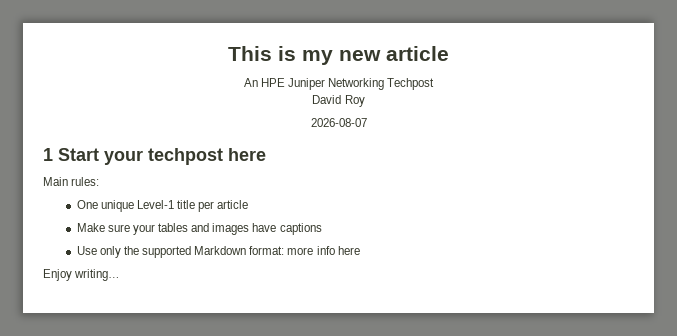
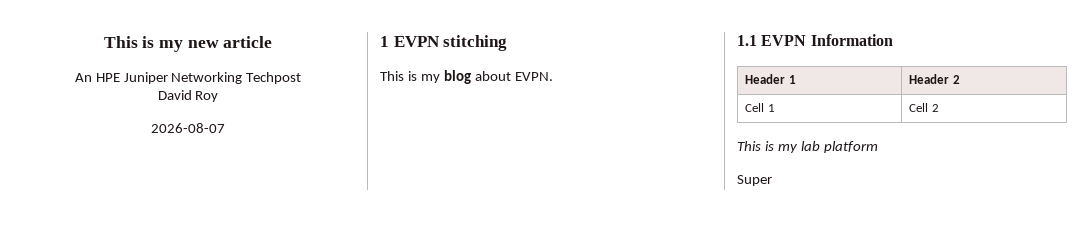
[58,148,266,165] [43,177,100,186] [76,200,249,212] [76,223,322,235] [76,246,360,258] [43,269,121,281] Start your techpost here // Main rules: // One unique Level-1 title per article // Make sure your tables and images have captions // Use only the supported Markdown format: more info here // Enjoy writing… -> [393,35,508,51] [380,70,553,84] [737,34,893,46] [745,74,796,84] [909,74,960,84] [745,103,775,112] [909,103,939,112] [737,141,878,153] [737,175,772,186] EVPN stitching // This is my blog about EVPN. // 1.1 EVPN Information // Header 1 | Header 2 // Cell 1 | Cell 2 // This is my lab platform // Super

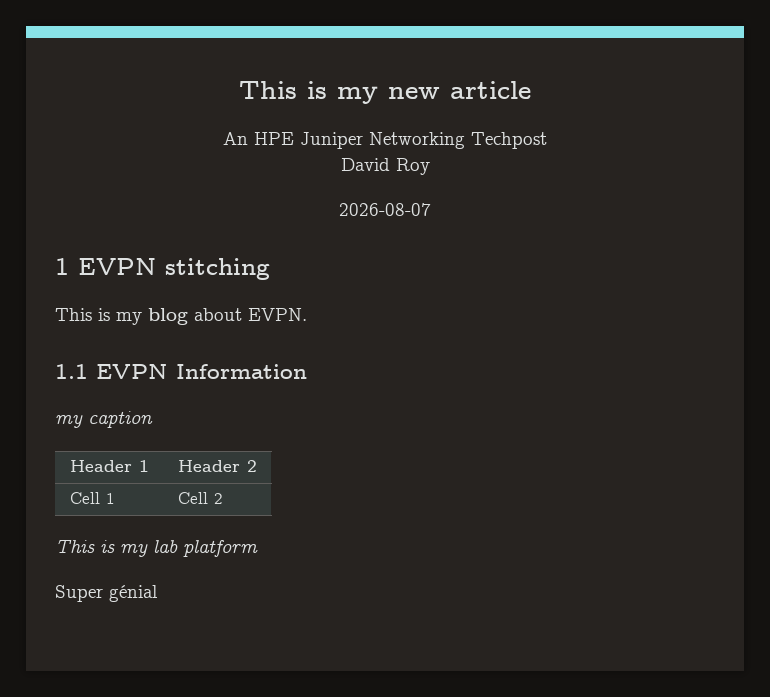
(893, 40) none -> [55,411,153,428] // my caption
(772, 180) none -> [109,585,158,602] génial

